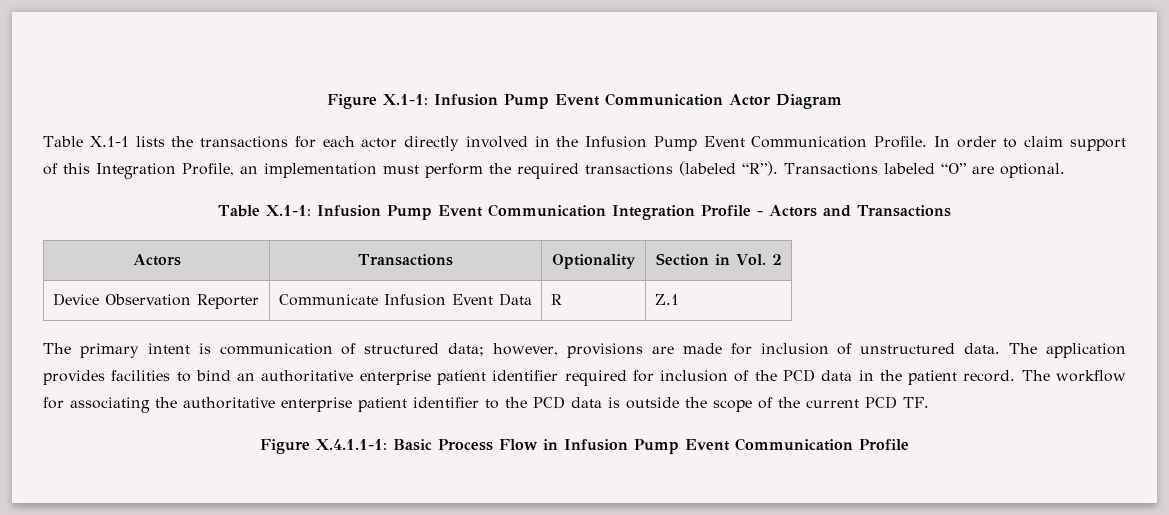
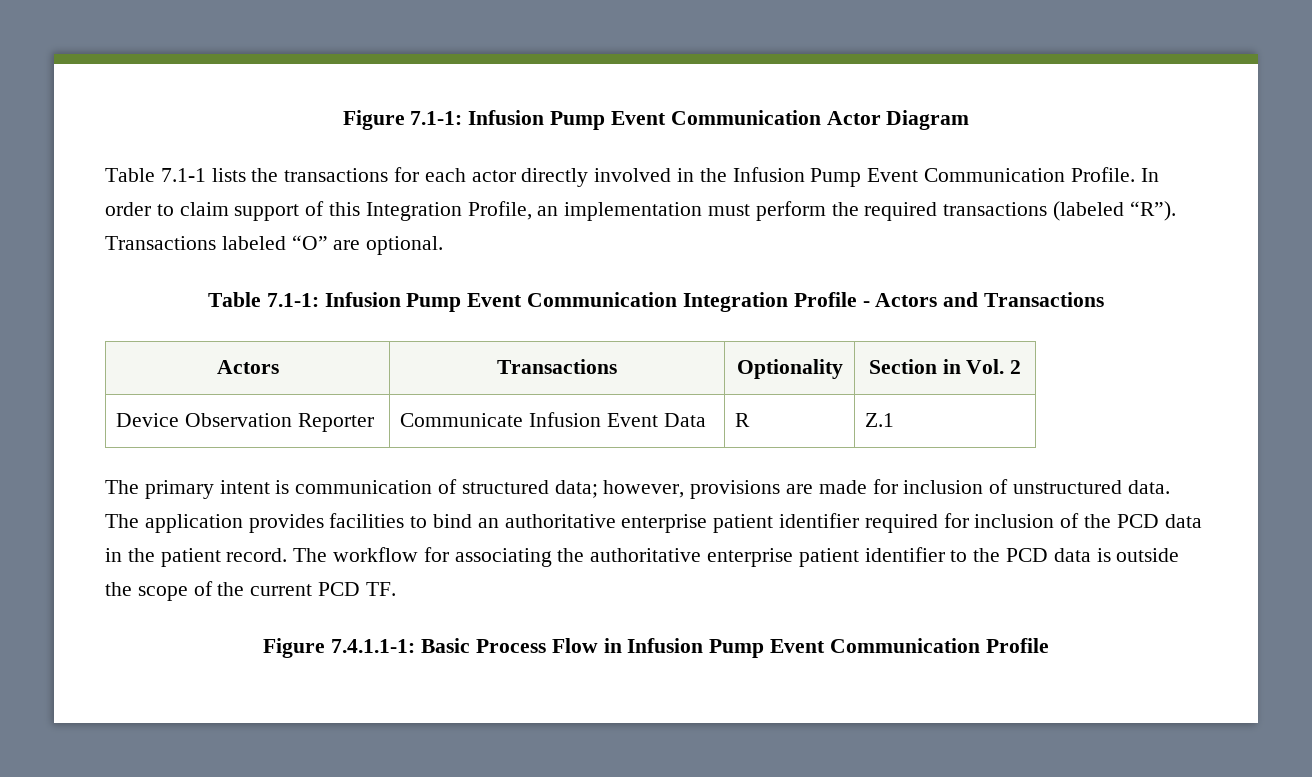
[327,94,428,109] Figure X.1-1: -> [342,110,463,130] Figure 7.1-1:
[89,136,129,147] X.1-1 -> [160,168,206,182] 7.1-1
[265,205,311,216] X.1-1: -> [266,293,319,307] 7.1-1:
[316,439,387,450] X.4.1.1-1: -> [331,639,416,653] 7.4.1.1-1:

